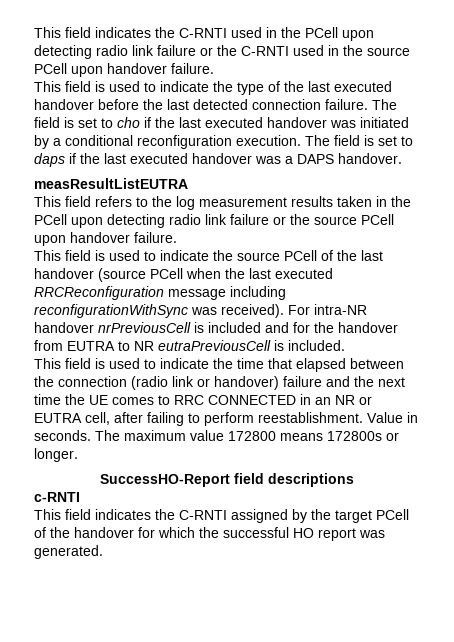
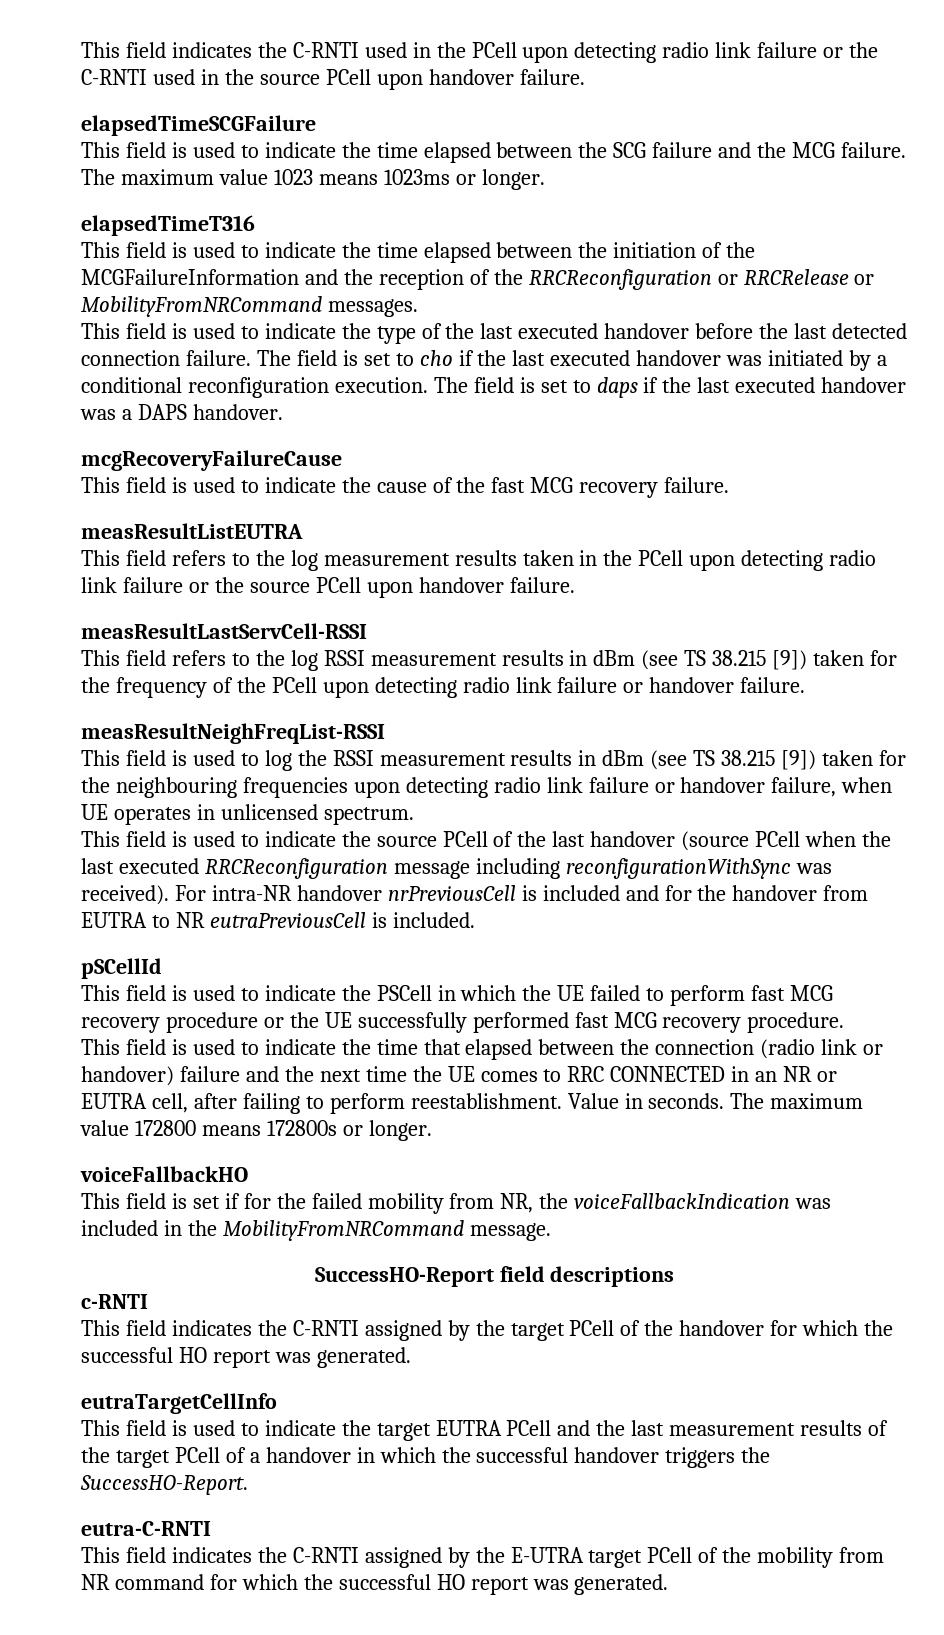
(214, 68) none -> [81,115,316,136] [81,142,907,163] [81,169,545,190] [81,215,255,236] [81,242,756,263] [81,269,875,290] [81,296,418,317] // elapsedTimeSCGFailure // This field is used to indicate the time elapsed between the SCG failure and the MCG failure. The maximum value 1023 means 1023ms or longer. // elapsedTimeT316 // This field is used to indicate the time elapsed between the initiation of the MCGFailureInformation and the reception of the RRCReconfiguration or RRCRelease or MobilityFromNRCommand messages.
(402, 158) none -> [81,450,342,471] [81,477,730,498] // mcgRecoveryFailureCause // This field is used to indicate the cause of the fast MCG recovery failure.
(177, 237) none -> [81,623,367,639] [81,650,898,671] [81,677,806,698] [81,723,385,744] [81,750,906,771] [81,777,893,798] [81,804,414,825] // measResultLastServCell-RSSI // This field refers to the log RSSI measurement results in dBm (see TS 38.215 [9]) taken for the frequency of the PCell upon detecting radio link failure or handover failure. // measResultNeighFreqList-RSSI // This field is used to log the RSSI measurement results in dBm (see TS 38.215 [9]) taken for the neighbouring frequencies upon detecting radio link failure or handover failure, when UE operates in unlicensed spectrum.
(345, 345) none -> [81,958,162,979] [81,985,834,1006] [81,1012,845,1033] // pSCellId // This field is used to indicate the PSCell in which the UE failed to perform fast MCG recovery procedure or the UE successfully performed fast MCG recovery procedure.
(78, 455) none -> [80,1166,248,1182] [81,1193,832,1214] [81,1220,551,1241] // voiceFallbackHO // This field is set if for the failed mobility from NR, the voiceFallbackIndication was included in the MobilityFromNRCommand message.
(103, 552) none -> [81,1393,277,1414] [81,1420,889,1441] [81,1447,771,1468] [80,1475,248,1495] [81,1521,211,1536] [81,1547,885,1568] [81,1574,669,1595] // eutraTargetCellInfo // This field is used to indicate the target EUTRA PCell and the last measurement results of the target PCell of a handover in which the successful handover triggers the SuccessHO-Report. // eutra-C-RNTI // This field indicates the C-RNTI assigned by the E-UTRA target PCell of the mobility from NR command for which the successful HO report was generated.

